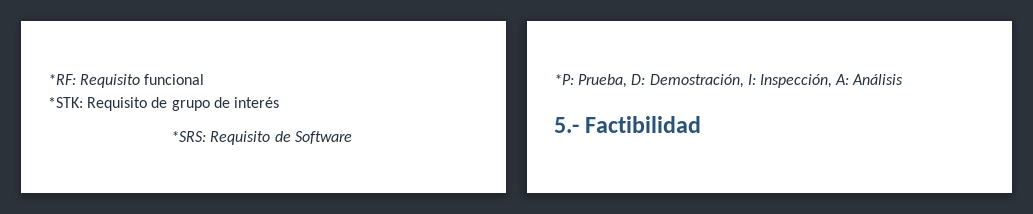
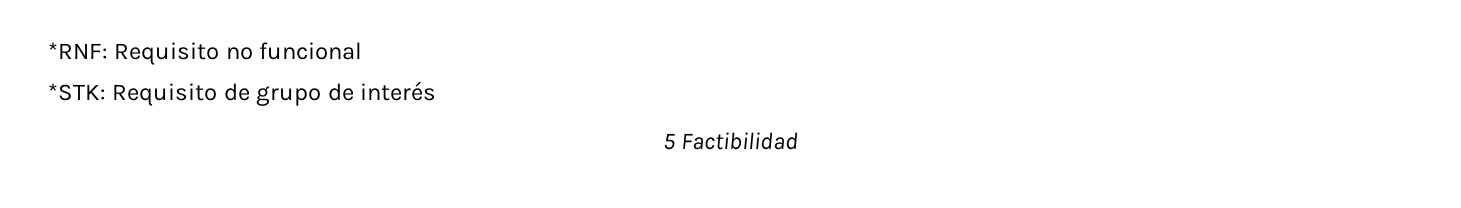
[48,74,141,88] *RF: Requisito -> [48,42,253,65] *RNF: Requisito no
[171,131,352,145] [554,74,904,88] [554,117,579,133] *SRS: Requisito de Software // *P: Prueba, D: Demostración, I: Inspección, A: Análisis // 5.- -> [662,133,675,150] 5

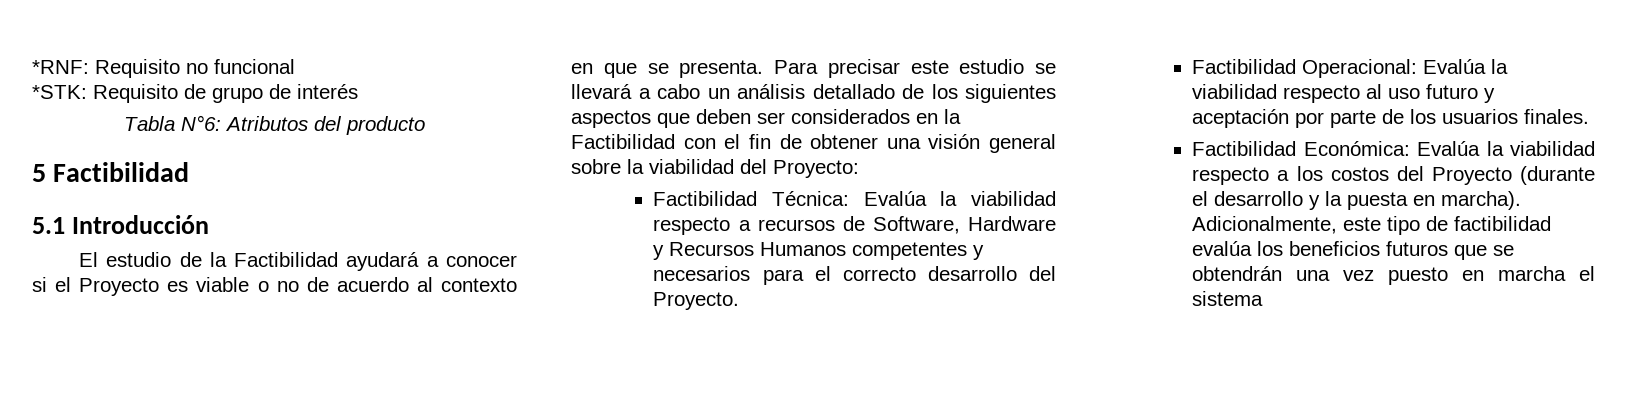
[662,132,799,150] 5 Factibilidad -> [124,115,425,135] [32,162,190,182] [32,215,209,234] [79,252,517,271] [32,277,518,296] [571,59,1056,78] [571,84,1056,103] [571,109,961,128] [571,134,1056,153] [571,159,859,178] [653,191,1056,206] [653,216,1056,235] [653,242,985,260] [653,266,1056,285] [653,292,740,310] [1192,59,1509,78] [1192,84,1496,103] [1192,109,1590,128] [1192,141,1595,156] [1192,166,1595,185] [1192,191,1522,210] [1192,216,1552,235] [1192,241,1515,260] [1192,266,1595,285] [1192,291,1264,306] Tabla N°6: Atributos del producto // 5 Factibilidad // 5.1 Introducción // El estudio de la Factibilidad ayudará a conocer si el Proyecto es viable o no de acuerdo al contexto en que se presenta. Para precisar este estudio se llevará a cabo un análisis detallado de los siguientes aspectos que deben ser considerados en la Factibilidad con el fin de obtener una visión general sobre la viabilidad del Proyecto: // Factibilidad Técnica: Evalúa la viabilidad respecto a recursos de Software, Hardware y Recursos Humanos competentes y necesarios para el correcto desarrollo del Proyecto. // Factibilidad Operacional: Evalúa la viabilidad respecto al uso futuro y aceptación por parte de los usuarios finales. // Factibilidad Económica: Evalúa la viabilidad respecto a los costos del Proyecto (durante el desarrollo y la puesta en marcha). Adicionalmente, este tipo de factibilidad evalúa los beneficios futuros que se obtendrán una vez puesto en marcha el sistema

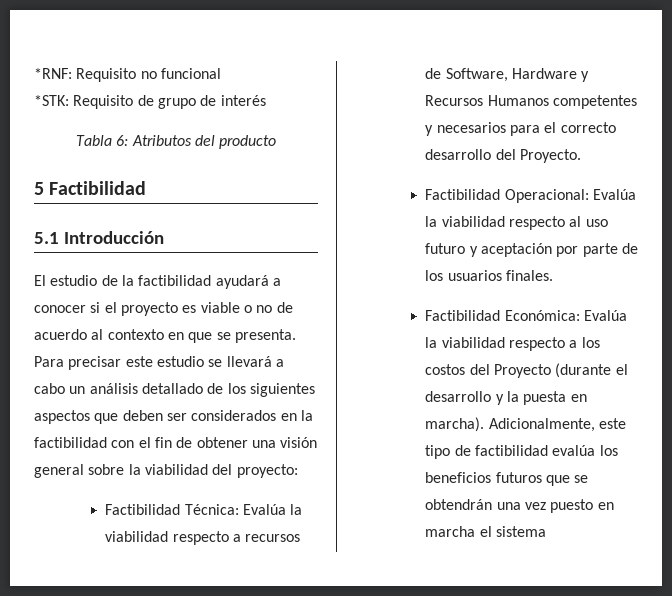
[181,115,221,131] N°6: -> [116,135,129,146] 6:
[234,252,339,267] Factibilidad -> [138,275,212,286] factibilidad
[79,278,160,296] Proyecto -> [120,302,178,316] proyecto
[571,134,675,149] Factibilidad -> [34,437,107,448] factibilidad
[773,160,859,178] Proyecto: -> [236,464,298,478] proyecto:

